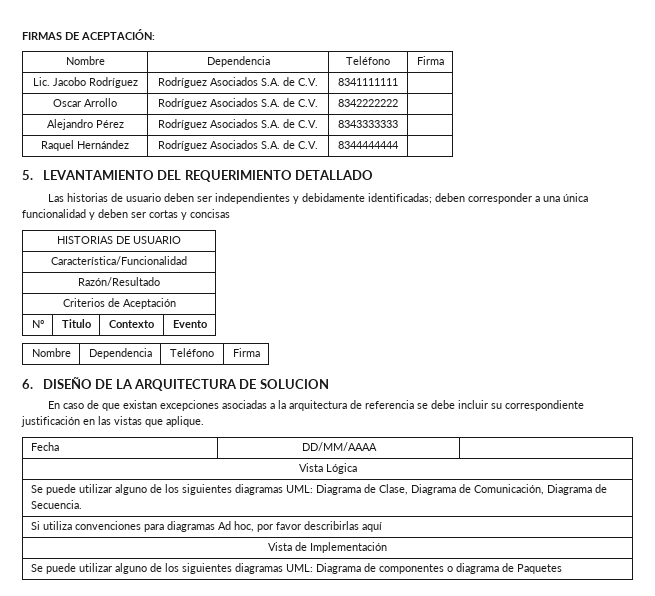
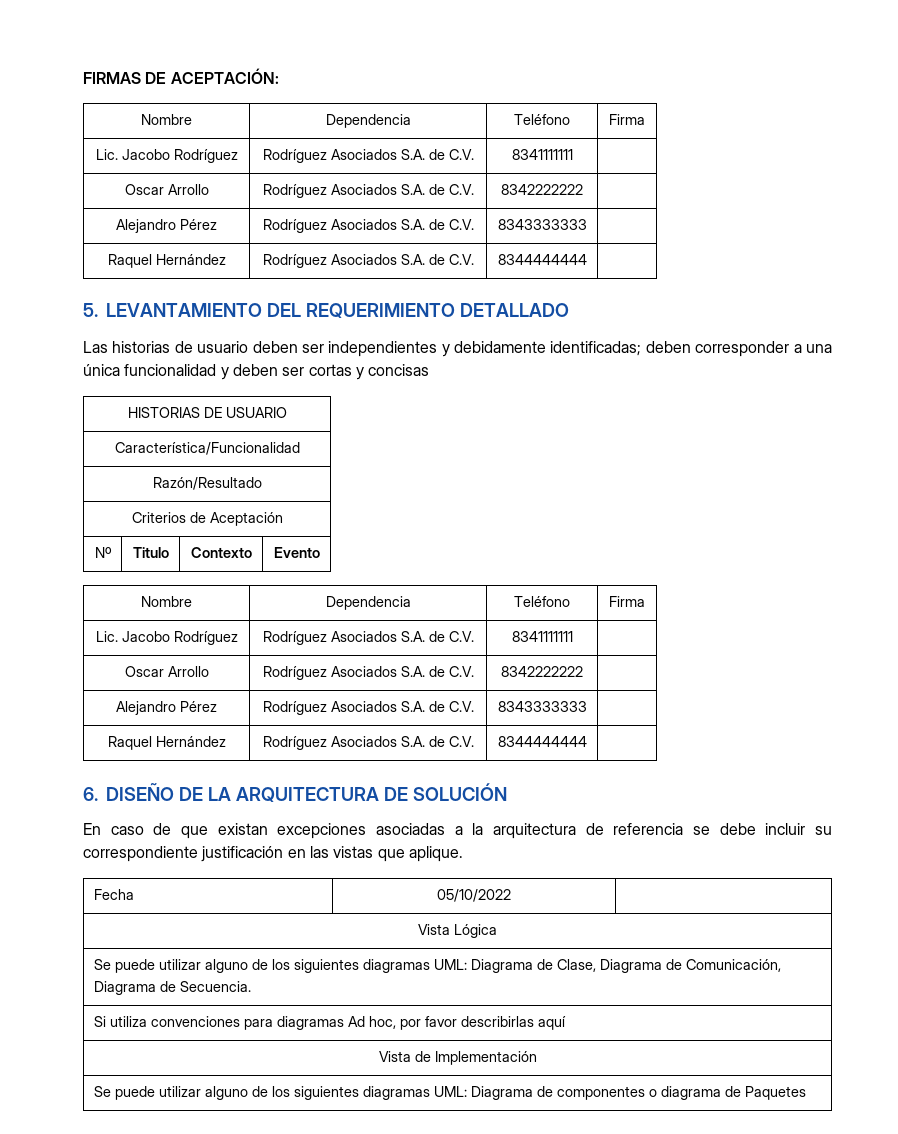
(260, 352) none -> [95,631,238,645] [262,631,474,645] [511,631,573,642] [124,666,209,677] [262,666,474,680] [501,666,583,677] [116,701,217,715] [262,701,474,715] [497,701,587,712] [107,736,226,750] [262,736,474,750] [497,736,587,747] // Lic. Jacobo Rodríguez | Rodríguez Asociados S.A. de C.V. | 8341111111 | // Oscar Arrollo | Rodríguez Asociados S.A. de C.V. | 8342222222 | // Alejandro Pérez | Rodríguez Asociados S.A. de C.V. | 8343333333 | // Raquel Hernández | Rodríguez Asociados S.A. de C.V. | 8344444444 |
[259,379,329,389] SOLUCION -> [412,783,507,801] SOLUCIÓN
[301,442,377,451] DD/MM/AAAA -> [437,889,511,902] 05/10/2022

